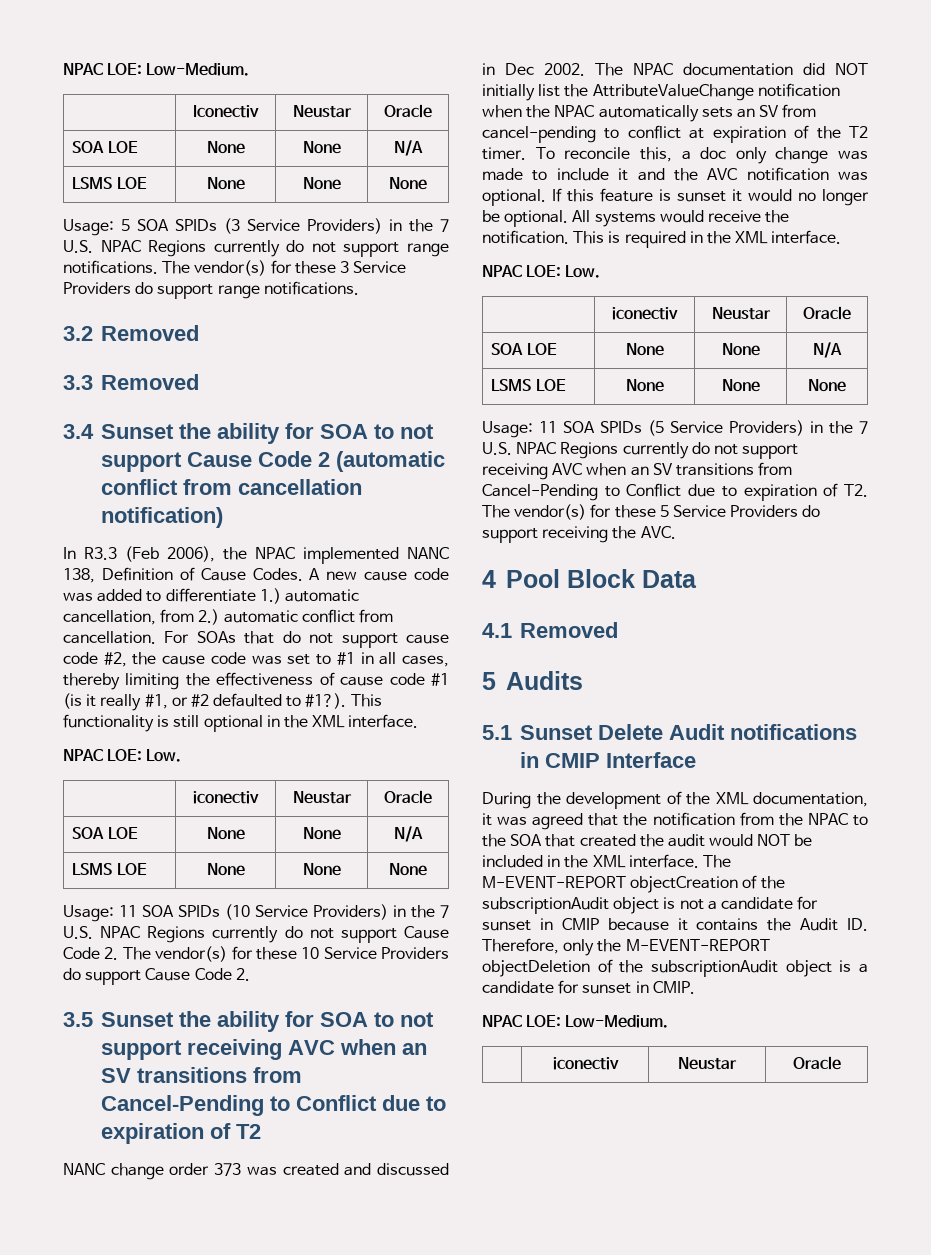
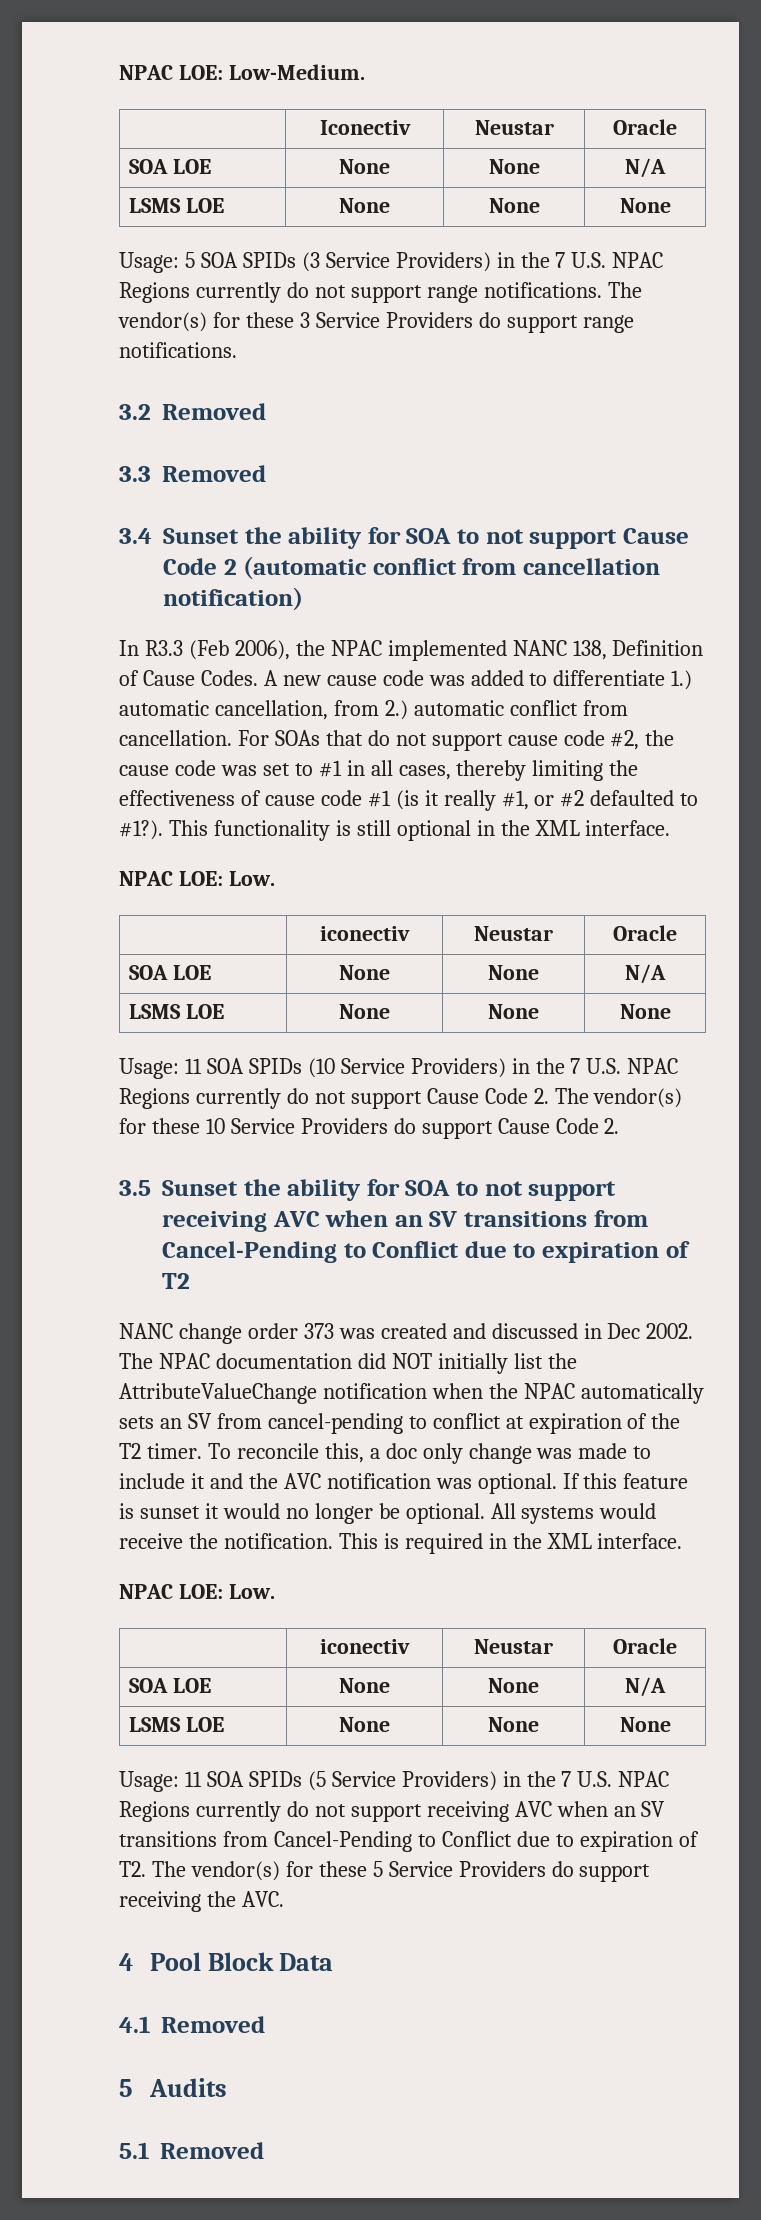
[519,724,857,740] [519,752,696,768] [482,791,868,809] [482,812,868,830] [482,834,813,847] [482,854,731,868] [482,875,785,893] [482,896,819,914] [482,918,868,931] [482,938,770,956] [482,959,868,977] [482,980,695,994] [482,1015,669,1028] [552,1057,619,1070] [678,1057,737,1070] [792,1056,841,1070] Sunset Delete Audit notifications in CMIP Interface // During the development of the XML documentation, it was agreed that the notification from the NPAC to the SOA that created the audit would NOT be included in the XML interface. The M-EVENT-REPORT objectCreation of the subscriptionAudit object is not a candidate for sunset in CMIP because it contains the Audit ID. Therefore, only the M-EVENT-REPORT objectDeletion of the subscriptionAudit object is a candidate for sunset in CMIP. // NPAC LOE: Low-Medium. // | iconectiv | Neustar | Oracle -> [160,2142,264,2159] Removed

